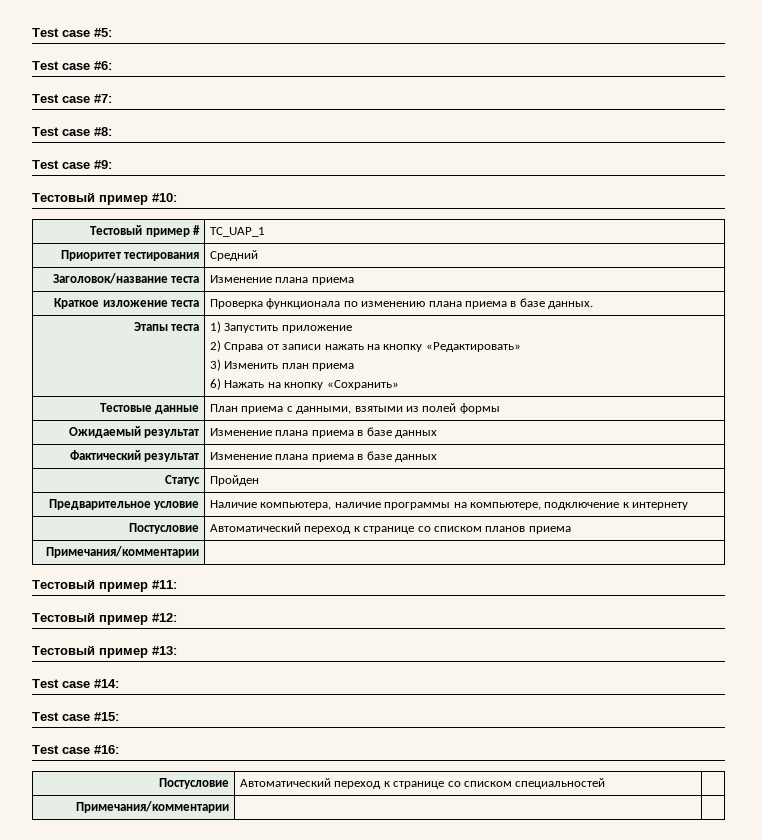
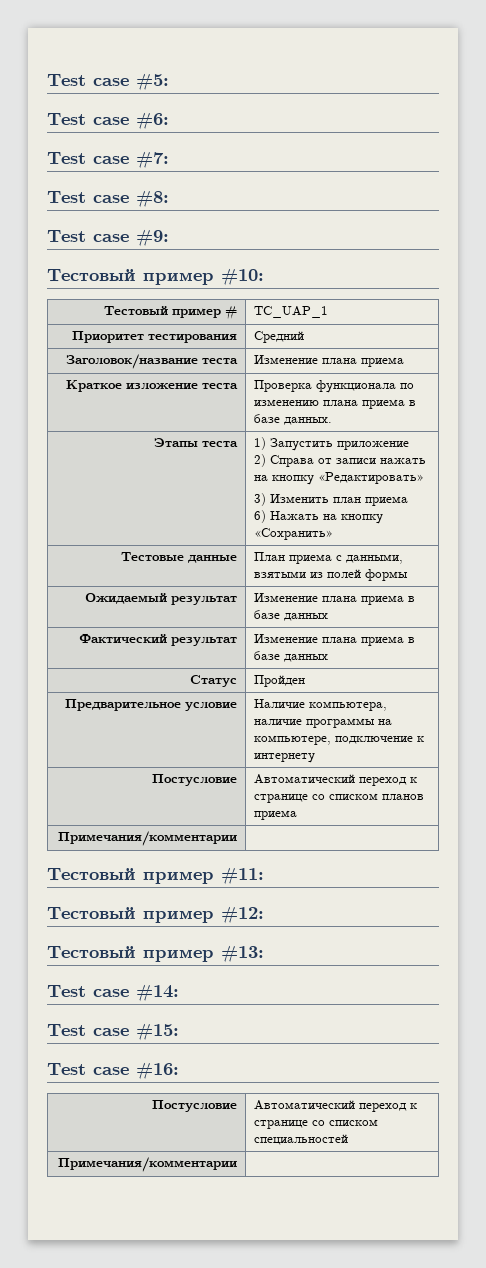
[75,801,229,813] | // Примечания/комментарии | | -> [57,1157,237,1172] // Примечания/комментарии |

